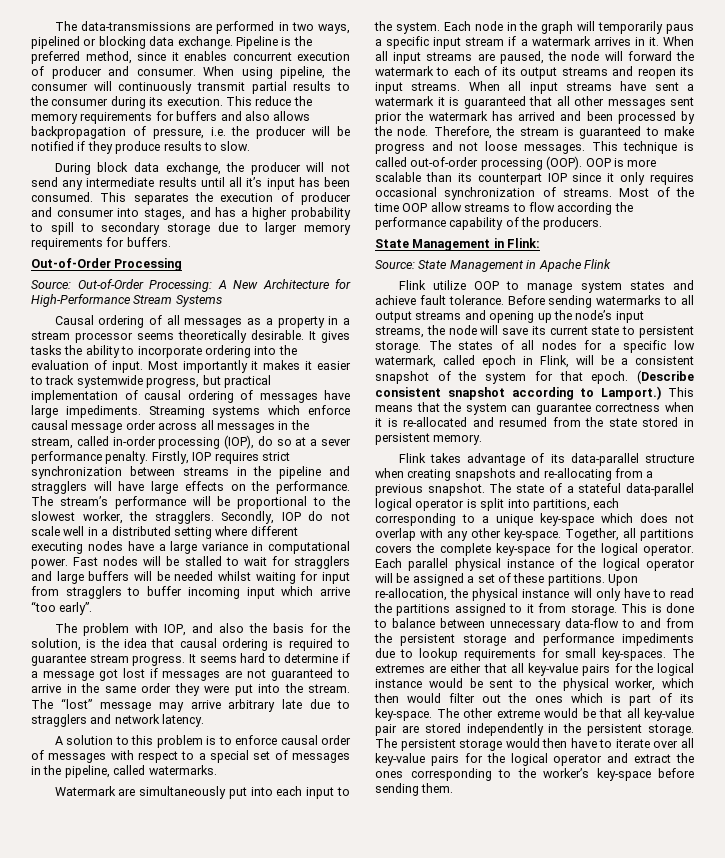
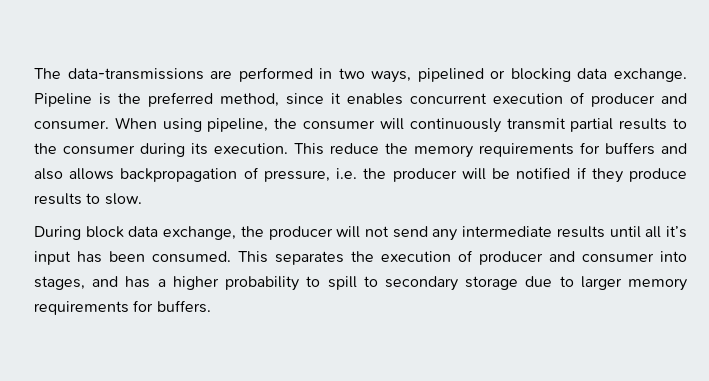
[31,258,183,271] [31,279,351,292] [31,294,222,307] [54,315,350,328] [31,330,350,343] [30,345,297,358] [31,360,351,373] [30,375,271,388] [31,390,350,403] [31,405,351,418] [31,420,309,433] [31,435,351,449] [31,451,290,464] [31,466,350,479] [31,481,350,494] [31,496,350,509] [31,511,350,524] [31,526,298,539] [31,541,350,554] [31,556,350,569] [31,571,350,584] [31,586,351,599] [31,601,93,615] [54,623,351,636] [31,638,350,651] [31,653,350,666] [31,668,350,681] [31,683,350,696] [31,698,350,712] [31,714,205,727] [54,735,351,748] [31,750,351,763] [31,765,217,778] [54,786,350,799] [374,21,694,34] [375,36,694,49] [375,51,694,64] [375,66,694,79] [375,81,694,94] [375,96,694,109] [375,111,695,124] [374,126,694,139] [375,141,694,154] [375,156,657,170] [375,172,694,185] [375,187,694,200] [374,202,633,215] [375,217,602,230] [375,238,541,251] [375,259,611,272] [398,280,694,293] [375,295,694,308] [375,310,644,323] [375,325,694,338] [375,340,695,353] [375,355,694,368] [375,370,694,384] [375,386,694,400] [375,402,694,415] [375,417,694,427] [375,433,483,445] [398,453,694,466] [375,468,654,481] [375,483,694,496] [375,498,620,511] [375,513,694,526] [375,528,694,541] [375,543,694,556] [375,558,695,571] [375,573,638,586] [375,588,694,601] [374,603,695,616] [374,618,694,631] [374,633,694,646] [375,648,694,661] [375,663,694,676] [375,678,694,691] [374,693,694,706] [375,708,694,721] [375,723,694,736] [375,738,694,751] [375,753,694,766] [375,768,694,781] [375,783,454,796] // Out-of-Order Processing // Source: Out-of-Order Processing: A New Architecture for High-Performance Stream Systems // Causal ordering of all messages as a property in a stream processor seems theoretically desirable. It gives tasks the ability to incorporate ordering into the evaluation of input. Most importantly it makes it easier to track systemwide progress, but practical implementation of causal ordering of messages have large impediments. Streaming systems which enforce causal message order across all messages in the stream, called in-order processing (IOP), do so at a sever performance penalty. Firstly, IOP requires strict synchronization between streams in the pipeline and stragglers will have large effects on the performance. The stream’s performance will be proportional to the slowest worker, the stragglers. Secondly, IOP do not scale well in a distributed setting where different executing nodes have a large variance in computational power. Fast nodes will be stalled to wait for stragglers and large buffers will be needed whilst waiting for input from stragglers to buffer incoming input which arrive “too early”. // The problem with IOP, and also the basis for the solution, is the idea that causal ordering is required to guarantee stream progress. It seems hard to determine if a message got lost if messages are not guaranteed to arrive in the same order they were put into the stream. The “lost” message may arrive arbitrary late due to stragglers and network latency. // A solution to this problem is to enforce causal order of messages with respect to a special set of messages in the pipeline, called watermarks. // Watermark are simultaneously put into each input to the system. Each node in the graph will temporarily paus a specific input stream if a watermark arrives in it. When all input streams are paused, the node will forward the watermark to each of its output streams and reopen its input streams. When all input streams have sent a watermark it is guaranteed that all other messages sent prior the watermark has arrived and been processed by the node. Therefore, the stream is guaranteed to make progress and not loose messages. This technique is called out-of-order processing (OOP). OOP is more scalable than its counterpart IOP since it only requires occasional synchronization of streams. Most of the time OOP allow streams to flow according the performance capability of the producers. // State Management in Flink: // Source: State Management in Apache Flink // Flink utilize OOP to manage system states and achieve fault tolerance. Before sending watermarks to all output streams and opening up the node’s input streams, the node will save its current state to persistent storage. The states of all nodes for a specific low watermark, called epoch in Flink, will be a consistent snapshot of the system for that epoch. (Describe consistent snapshot according to Lamport.) This means that the system can guarantee correctness when it is re-allocated and resumed from the state stored in persistent memory. // Flink takes advantage of its data-parallel structure when creating snapshots and re-allocating from a previous snapshot. The state of a stateful data-parallel logical operator is split into partitions, each corresponding to a unique key-space which does not overlap with any other key-space. Together, all partitions covers the complete key-space for the logical operator. Each parallel physical instance of the logical operator will be assigned a set of these partitions. Upon re-allocation, the physical instance will only have to read the partitions assigned to it from storage. This is done to balance between unnecessary data-flow to and from the persistent storage and performance impediments due to lookup requirements for small key-spaces. The extremes are either that all key-value pairs for the logical instance would be sent to the physical worker, which then would filter out the ones which is part of its key-space. The other extreme would be that all key-value pair are stored independently in the persistent storage. The persistent storage would then have to iterate over all key-value pairs for the logical operator and extract the ones corresponding to the worker’s key-space before sending them. -> (211, 306) none

